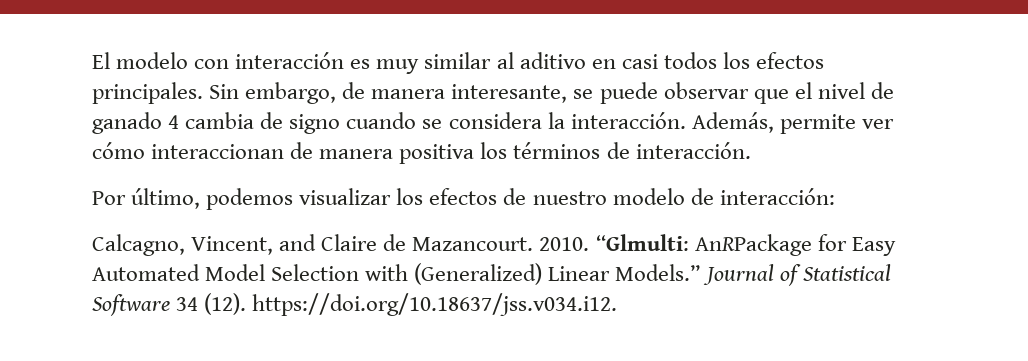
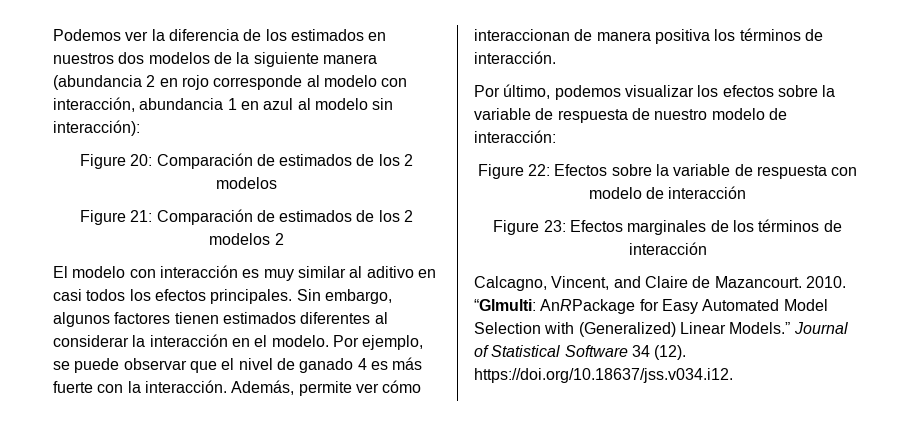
(92, 60) none -> [53,29,387,41] [53,52,377,67] [53,75,408,90] [53,97,394,112] [53,120,140,136] [79,153,414,169] [216,177,277,189] [79,209,414,225] [209,233,284,245] Podemos ver la diferencia de los estimados en nuestros dos modelos de la siguiente manera (abundancia 2 en rojo corresponde al modelo con interacción, abundancia 1 en azul al modelo sin interacción): // Figure 20: Comparación de estimados de los 2 modelos // Figure 21: Comparación de estimados de los 2 modelos 2 //
[342,82,568,103] de manera interesante, -> [53,312,388,327] [53,334,424,350] algunos factores tienen estimados diferentes al considerar la interacción en el modelo. Por ejemplo,
[185,112,542,134] cambia de signo cuando se considera -> [370,357,423,370] [53,381,124,393] es más fuerte con
(498, 196) none -> [777,85,836,97] [474,108,628,123] sobre la variable de respuesta
(835, 196) none -> [477,164,858,179] [588,186,747,199] [493,219,842,235] [628,242,707,255] // Figure 22: Efectos sobre la variable de respuesta con modelo de interacción // Figure 23: Efectos marginales de los términos de interacción

